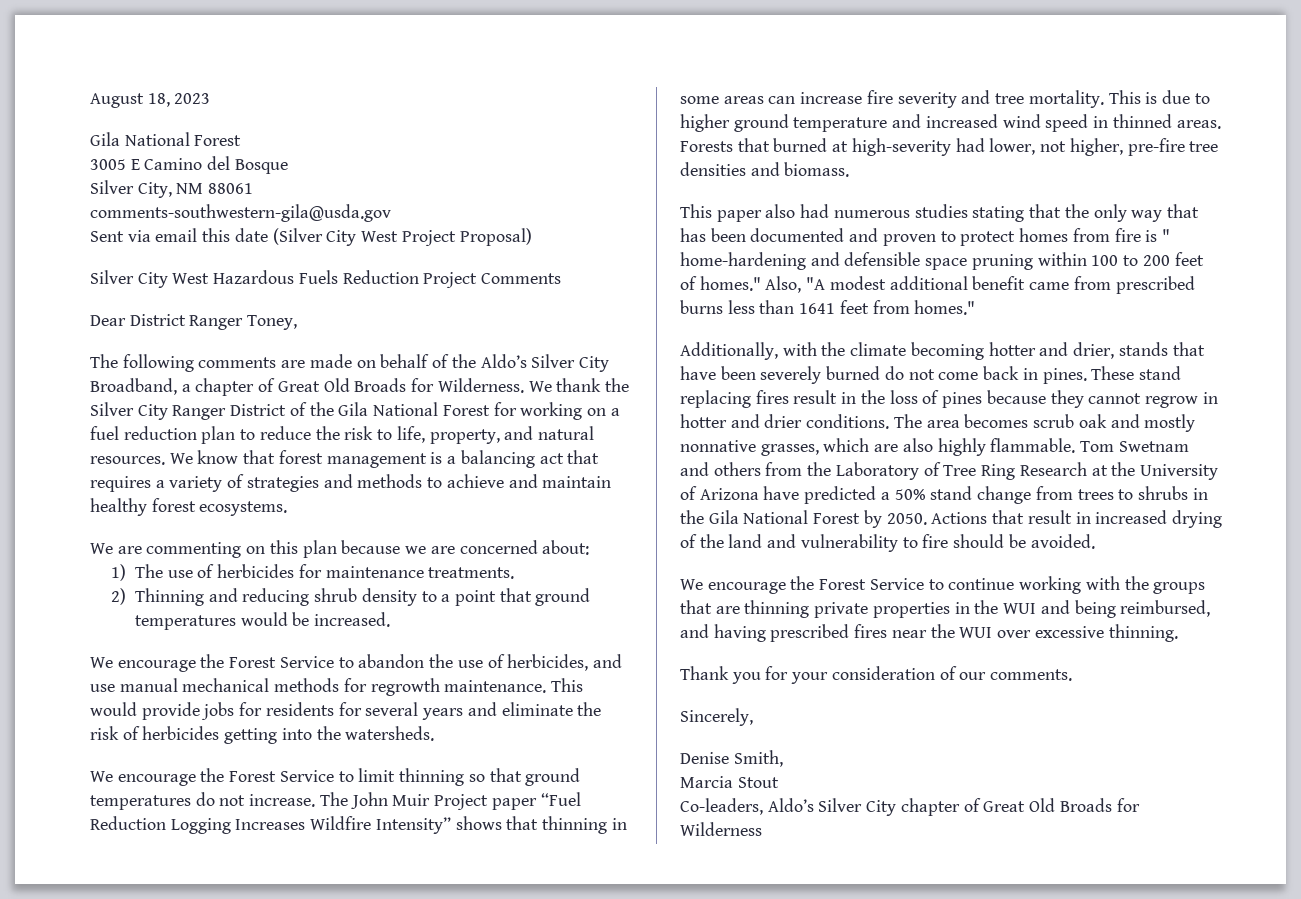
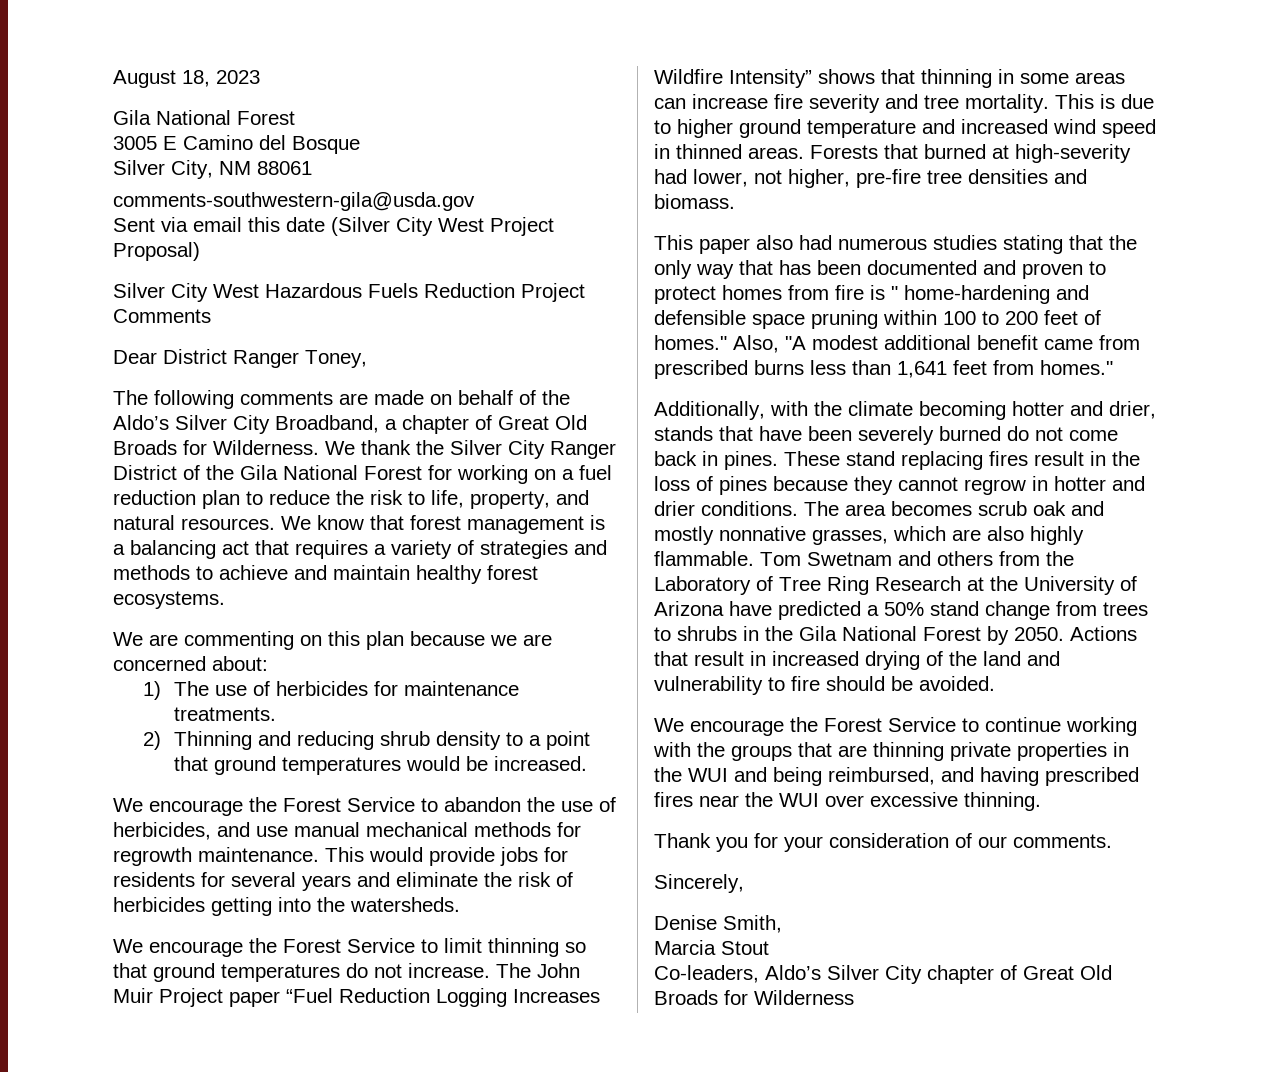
[799,303,836,314] 1641 -> [897,361,947,378] 1,641

